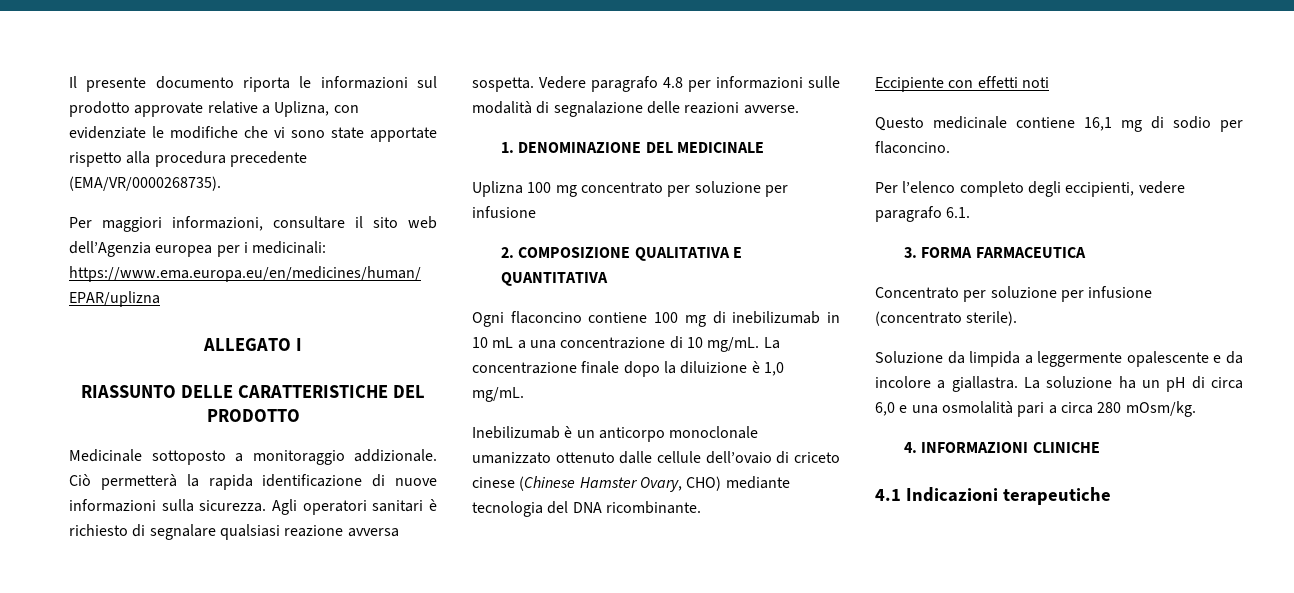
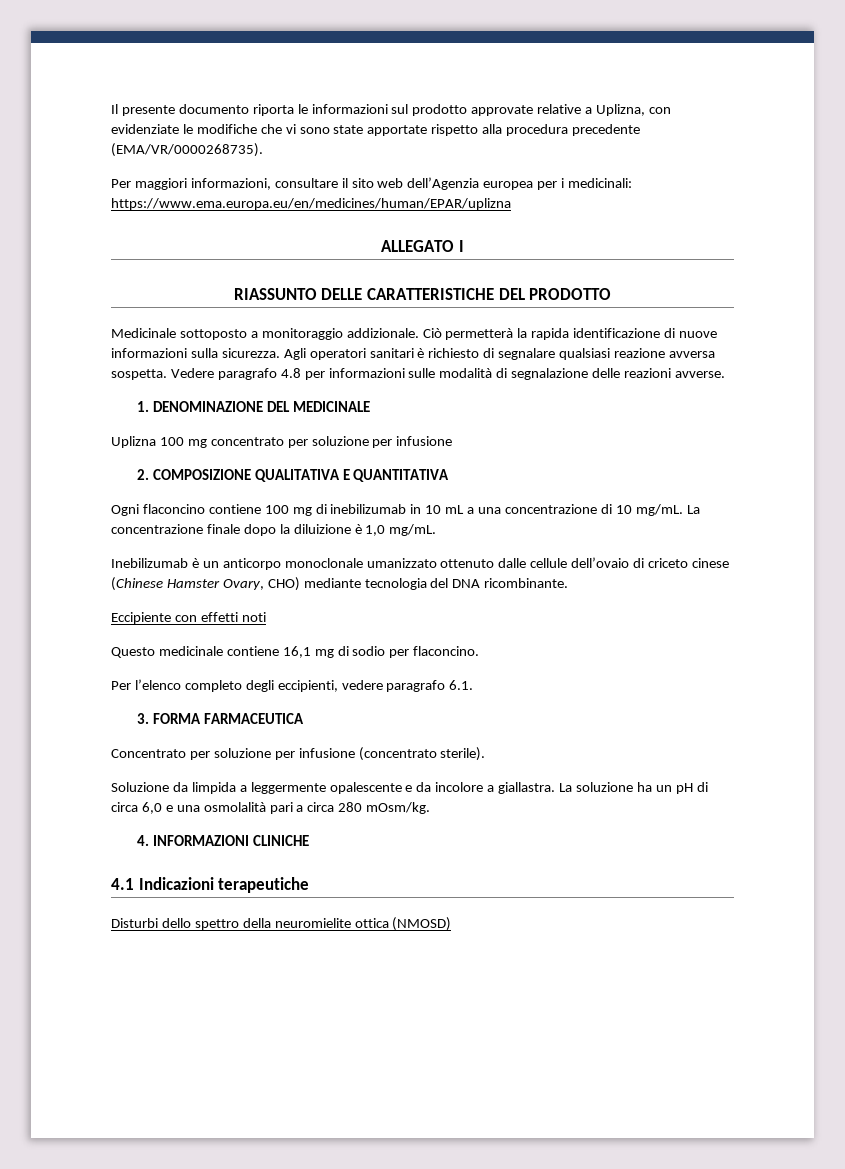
(1111, 496) none -> [111,917,452,931] // Disturbi dello spettro della neuromielite ottica (NMOSD)

